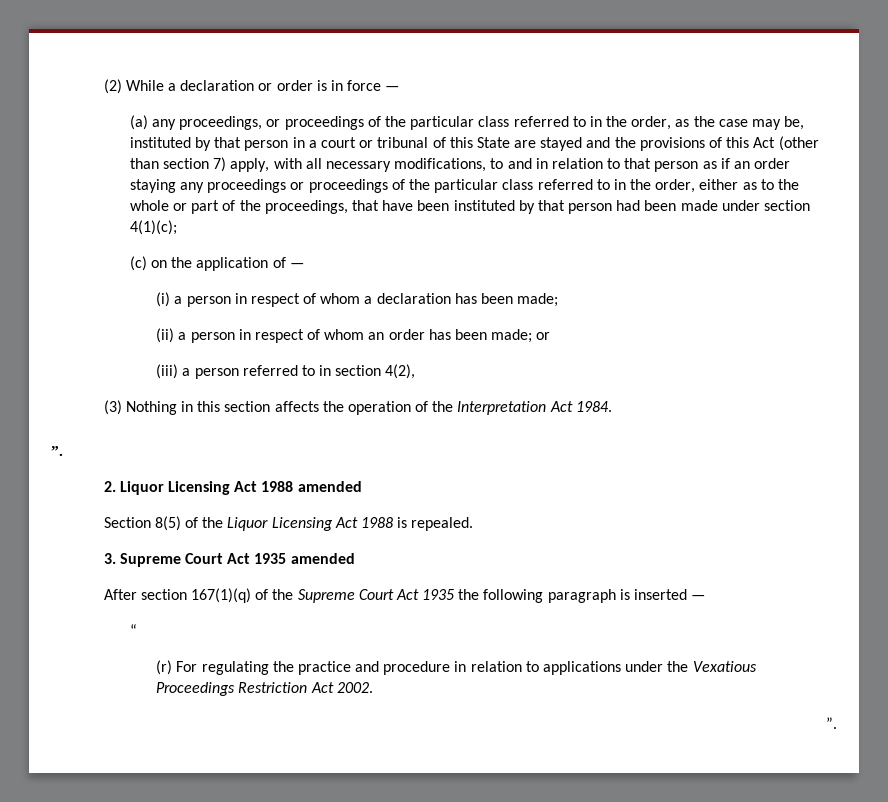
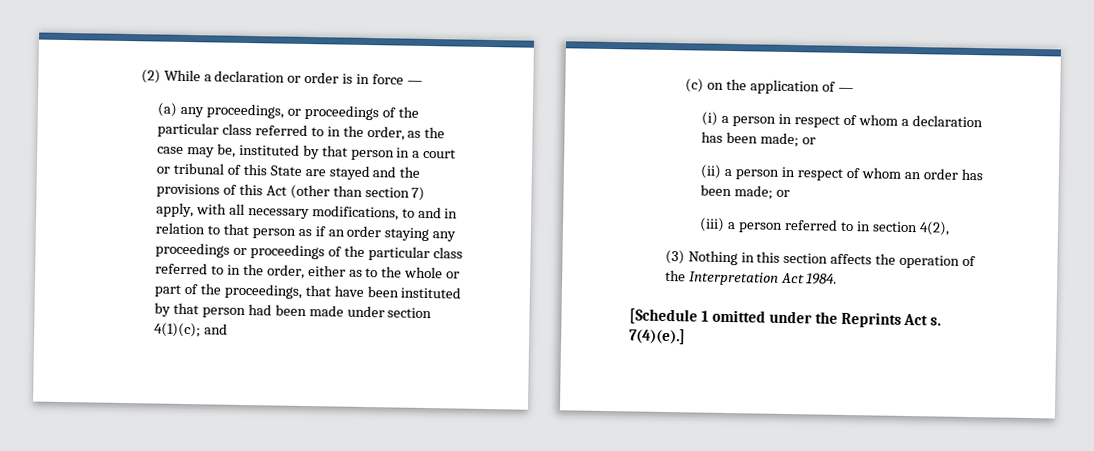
(177, 227) none -> [203,323,228,335] and
(559, 300) none -> [802,137,817,145] or
[51,446,63,456] [103,481,362,495] [103,516,474,531] [103,553,355,567] [103,588,706,603] [129,624,137,636] [156,660,757,675] [156,682,373,696] [826,717,837,729] ”. // 2. Liquor Licensing Act 1988 amended // Section 8(5) of the Liquor Licensing Act 1988 is repealed. // 3. Supreme Court Act 1935 amended // After section 167(1)(q) of the Supreme Court Act 1935 the following paragraph is inserted — // “ // (r) For regulating the practice and procedure in relation to applications under the Vexatious Proceedings Restriction Act 2002. // ”. -> [629,308,942,328] [629,328,686,345] [Schedule 1 omitted under the Reprints Act s. 7(4)(e).]

